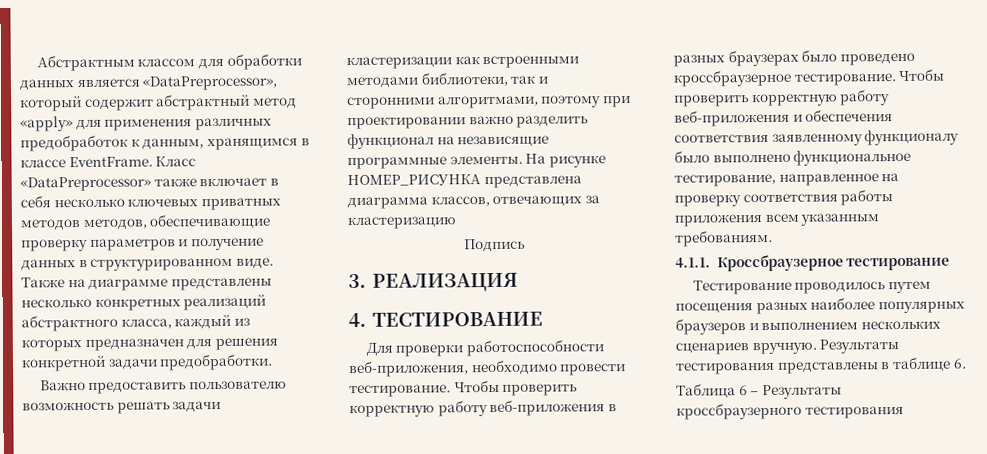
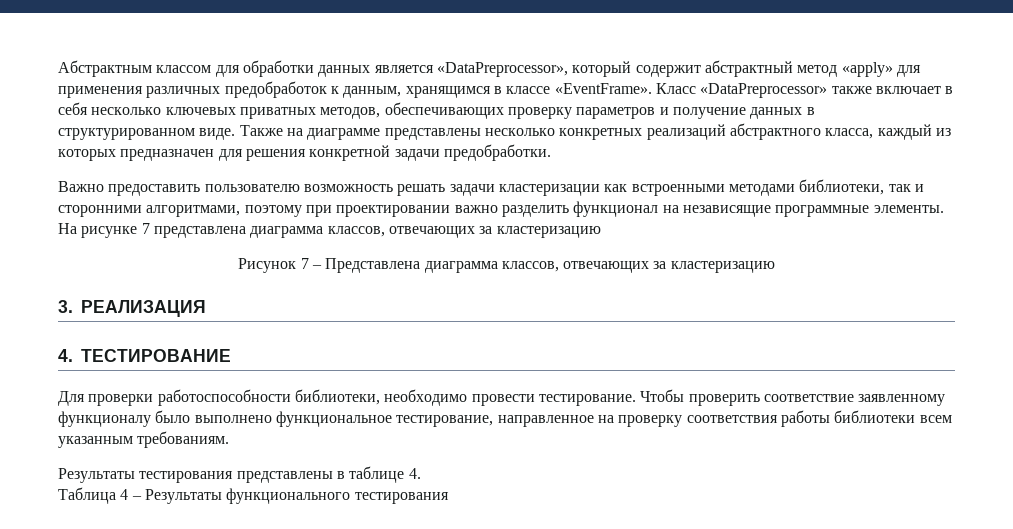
[68,156,153,168] EventFrame. -> [554,83,652,94] «EventFrame».
[20,213,272,231] методов методов, обеспечивающие -> [320,102,504,119] методов, обеспечивающих
[347,174,481,187] НОМЕР_РИСУНКА -> [141,223,150,234] 7
[463,238,525,253] Подпись -> [238,258,775,273] Рисунок 7 – Представлена диаграмма классов, отвечающих за кластеризацию
[348,360,469,378] веб-приложения, -> [294,389,380,405] библиотеки,
[349,399,617,418] [673,49,915,67] [673,68,945,87] [674,89,891,107] [674,109,894,127] [674,133,769,143] корректную работу веб-приложения в разных браузерах было проведено кроссбраузерное тестирование. Чтобы проверить корректную работу веб-приложения и обеспечения соответствия -> [763,394,854,402] соответствие
[674,214,763,227] приложения -> [834,410,916,423] библиотеки
[675,254,951,272] [692,279,931,295] [675,297,965,315] [675,318,941,335] [675,342,817,355] 4.1.1. Кроссбраузерное тестирование // Тестирование проводилось путем посещения разных наиболее популярных браузеров и выполнением нескольких сценариев вручную. -> (230, 439) none
[952,358,967,369] 6. -> [408,468,421,479] 4.
[738,385,748,396] 6 -> [120,489,129,500] 4
[676,402,802,420] кроссбраузерного -> [226,488,351,504] функционального

